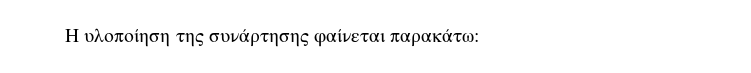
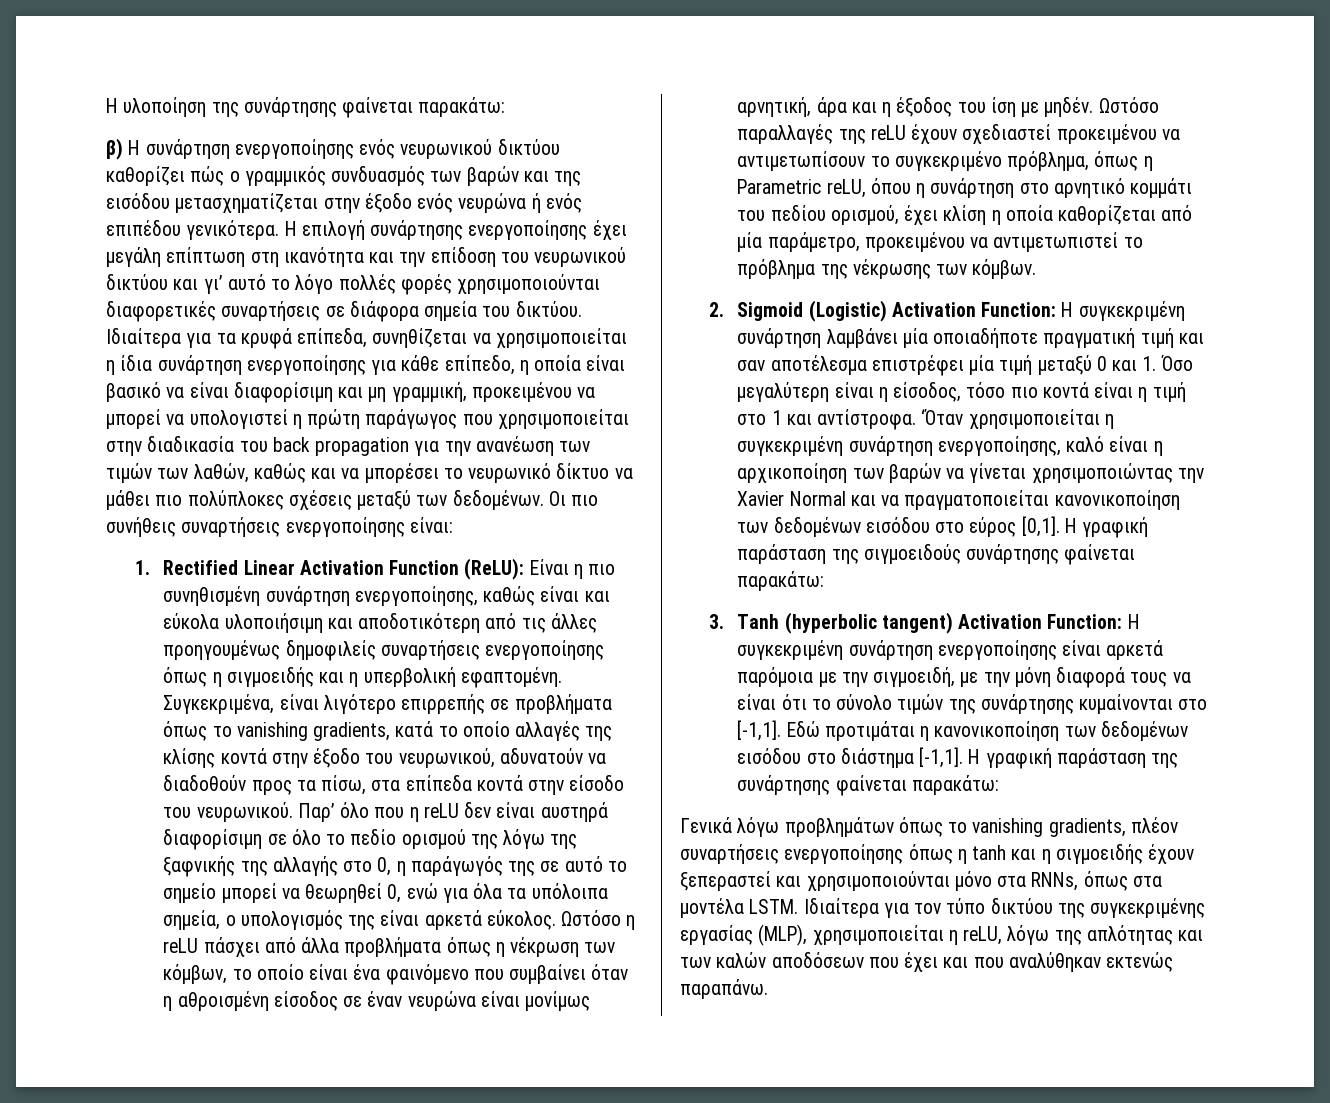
(480, 38) none -> [106,138,560,160] [106,166,582,186] [106,193,582,213] [106,220,627,240] [106,247,627,267] [106,274,601,295] [106,301,582,322] [106,328,627,349] [106,355,626,375] [106,382,596,403] [106,409,629,429] [106,436,591,456] [106,463,633,483] [106,490,599,510] [106,517,453,537] [134,558,616,580] [163,586,610,606] [163,613,597,633] [163,640,605,661] [163,667,562,688] [163,694,612,714] [163,721,613,741] [163,748,607,768] [163,775,625,795] [163,802,608,822] [163,829,578,850] [163,856,627,877] [163,883,608,903] [163,910,636,930] [163,937,616,957] [163,964,629,985] [163,991,591,1011] [737,97,1159,117] [737,124,1180,144] [737,151,1153,171] [737,178,1193,198] [737,205,1193,225] [737,232,1143,252] [737,259,1037,279] [708,300,1185,322] [737,328,1204,348] [737,355,1193,376] [737,382,1186,402] [737,409,1114,430] [737,436,1163,456] [737,463,1204,483] [737,490,1180,510] [737,516,1149,538] [737,544,1136,565] [737,571,825,591] [708,612,1140,634] [737,640,1164,660] [737,667,1191,688] [737,694,1208,714] [737,720,1188,741] [737,747,1179,769] [737,775,999,796] [680,817,1178,837] [680,844,1195,864] [680,871,1162,891] [680,898,1206,918] [680,924,1204,946] [680,952,1174,972] [680,979,768,999] // β) Η συνάρτηση ενεργοποίησης ενός νευρωνικού δικτύου καθορίζει πώς ο γραμμικός συνδυασμός των βαρών και της εισόδου μετασχηματίζεται στην έξοδο ενός νευρώνα ή ενός επιπέδου γενικότερα. Η επιλογή συνάρτησης ενεργοποίησης έχει μεγάλη επίπτωση στη ικανότητα και την επίδοση του νευρωνικού δικτύου και γι’ αυτό το λόγο πολλές φορές χρησιμοποιούνται διαφορετικές συναρτήσεις σε διάφορα σημεία του δικτύου. Ιδιαίτερα για τα κρυφά επίπεδα, συνηθίζεται να χρησιμοποιείται η ίδια συνάρτηση ενεργοποίησης για κάθε επίπεδο, η οποία είναι βασικό να είναι διαφορίσιμη και μη γραμμική, προκειμένου να μπορεί να υπολογιστεί η πρώτη παράγωγος που χρησιμοποιείται στην διαδικασία του back propagation για την ανανέωση των τιμών των λαθών, καθώς και να μπορέσει το νευρωνικό δίκτυο να μάθει πιο πολύπλοκες σχέσεις μεταξύ των δεδομένων. Οι πιο συνήθεις συναρτήσεις ενεργοποίησης είναι: // 1. Rectified Linear Activation Function (ReLU): Είναι η πιο συνηθισμένη συνάρτηση ενεργοποίησης, καθώς είναι και εύκολα υλοποιήσιμη και αποδοτικότερη από τις άλλες προηγουμένως δημοφιλείς συναρτήσεις ενεργοποίησης όπως η σιγμοειδής και η υπερβολική εφαπτομένη. Συγκεκριμένα, είναι λιγότερο επιρρεπής σε προβλήματα όπως το vanishing gradients, κατά το οποίο αλλαγές της κλίσης κοντά στην έξοδο του νευρωνικού, αδυνατούν να διαδοθούν προς τα πίσω, στα επίπεδα κοντά στην είσοδο του νευρωνικού. Παρ’ όλο που η reLU δεν είναι αυστηρά διαφορίσιμη σε όλο το πεδίο ορισμού της λόγω της ξαφνικής της αλλαγής στο 0, η παράγωγός της σε αυτό το σημείο μπορεί να θεωρηθεί 0, ενώ για όλα τα υπόλοιπα σημεία, ο υπολογισμός της είναι αρκετά εύκολος. Ωστόσο η reLU πάσχει από άλλα προβλήματα όπως η νέκρωση των κόμβων, το οποίο είναι ένα φαινόμενο που συμβαίνει όταν η αθροισμένη είσοδος σε έναν νευρώνα είναι μονίμως αρνητική, άρα και η έξοδος του ίση με μηδέν. Ωστόσο παραλλαγές της reLU έχουν σχεδιαστεί προκειμένου να αντιμετωπίσουν το συγκεκριμένο πρόβλημα, όπως η Parametric reLU, όπου η συνάρτηση στο αρνητικό κομμάτι του πεδίου ορισμού, έχει κλίση η οποία καθορίζεται από μία παράμετρο, προκειμένου να αντιμετωπιστεί το πρόβλημα της νέκρωσης των κόμβων. // 2. Sigmoid (Logistic) Activation Function: Η συγκεκριμένη συνάρτηση λαμβάνει μία οποιαδήποτε πραγματική τιμή και σαν αποτέλεσμα επιστρέφει μία τιμή μεταξύ 0 και 1. Όσο μεγαλύτερη είναι η είσοδος, τόσο πιο κοντά είναι η τιμή στο 1 και αντίστροφα. ‘Όταν χρησιμοποιείται η συγκεκριμένη συνάρτηση ενεργοποίησης, καλό είναι η αρχικοποίηση των βαρών να γίνεται χρησιμοποιώντας την Xavier Normal και να πραγματοποιείται κανονικοποίηση των δεδομένων εισόδου στο εύρος [0,1]. Η γραφική παράσταση της σιγμοειδούς συνάρτησης φαίνεται παρακάτω: // 3. Tanh (hyperbolic tangent) Activation Function: Η συγκεκριμένη συνάρτηση ενεργοποίησης είναι αρκετά παρόμοια με την σιγμοειδή, με την μόνη διαφορά τους να είναι ότι το σύνολο τιμών της συνάρτησης κυμαίνονται στο [-1,1]. Εδώ προτιμάται η κανονικοποίηση των δεδομένων εισόδου στο διάστημα [-1,1]. Η γραφική παράσταση της συνάρτησης φαίνεται παρακάτω: // Γενικά λόγω προβλημάτων όπως το vanishing gradients, πλέον συναρτήσεις ενεργοποίησης όπως η tanh και η σιγμοειδής έχουν ξεπεραστεί και χρησιμοποιούνται μόνο στα RNNs, όπως στα μοντέλα LSTM. Ιδιαίτερα για τον τύπο δικτύου της συγκεκριμένης εργασίας (MLP), χρησιμοποιείται η reLU, λόγω της απλότητας και των καλών αποδόσεων που έχει και που αναλύθηκαν εκτενώς παραπάνω.

